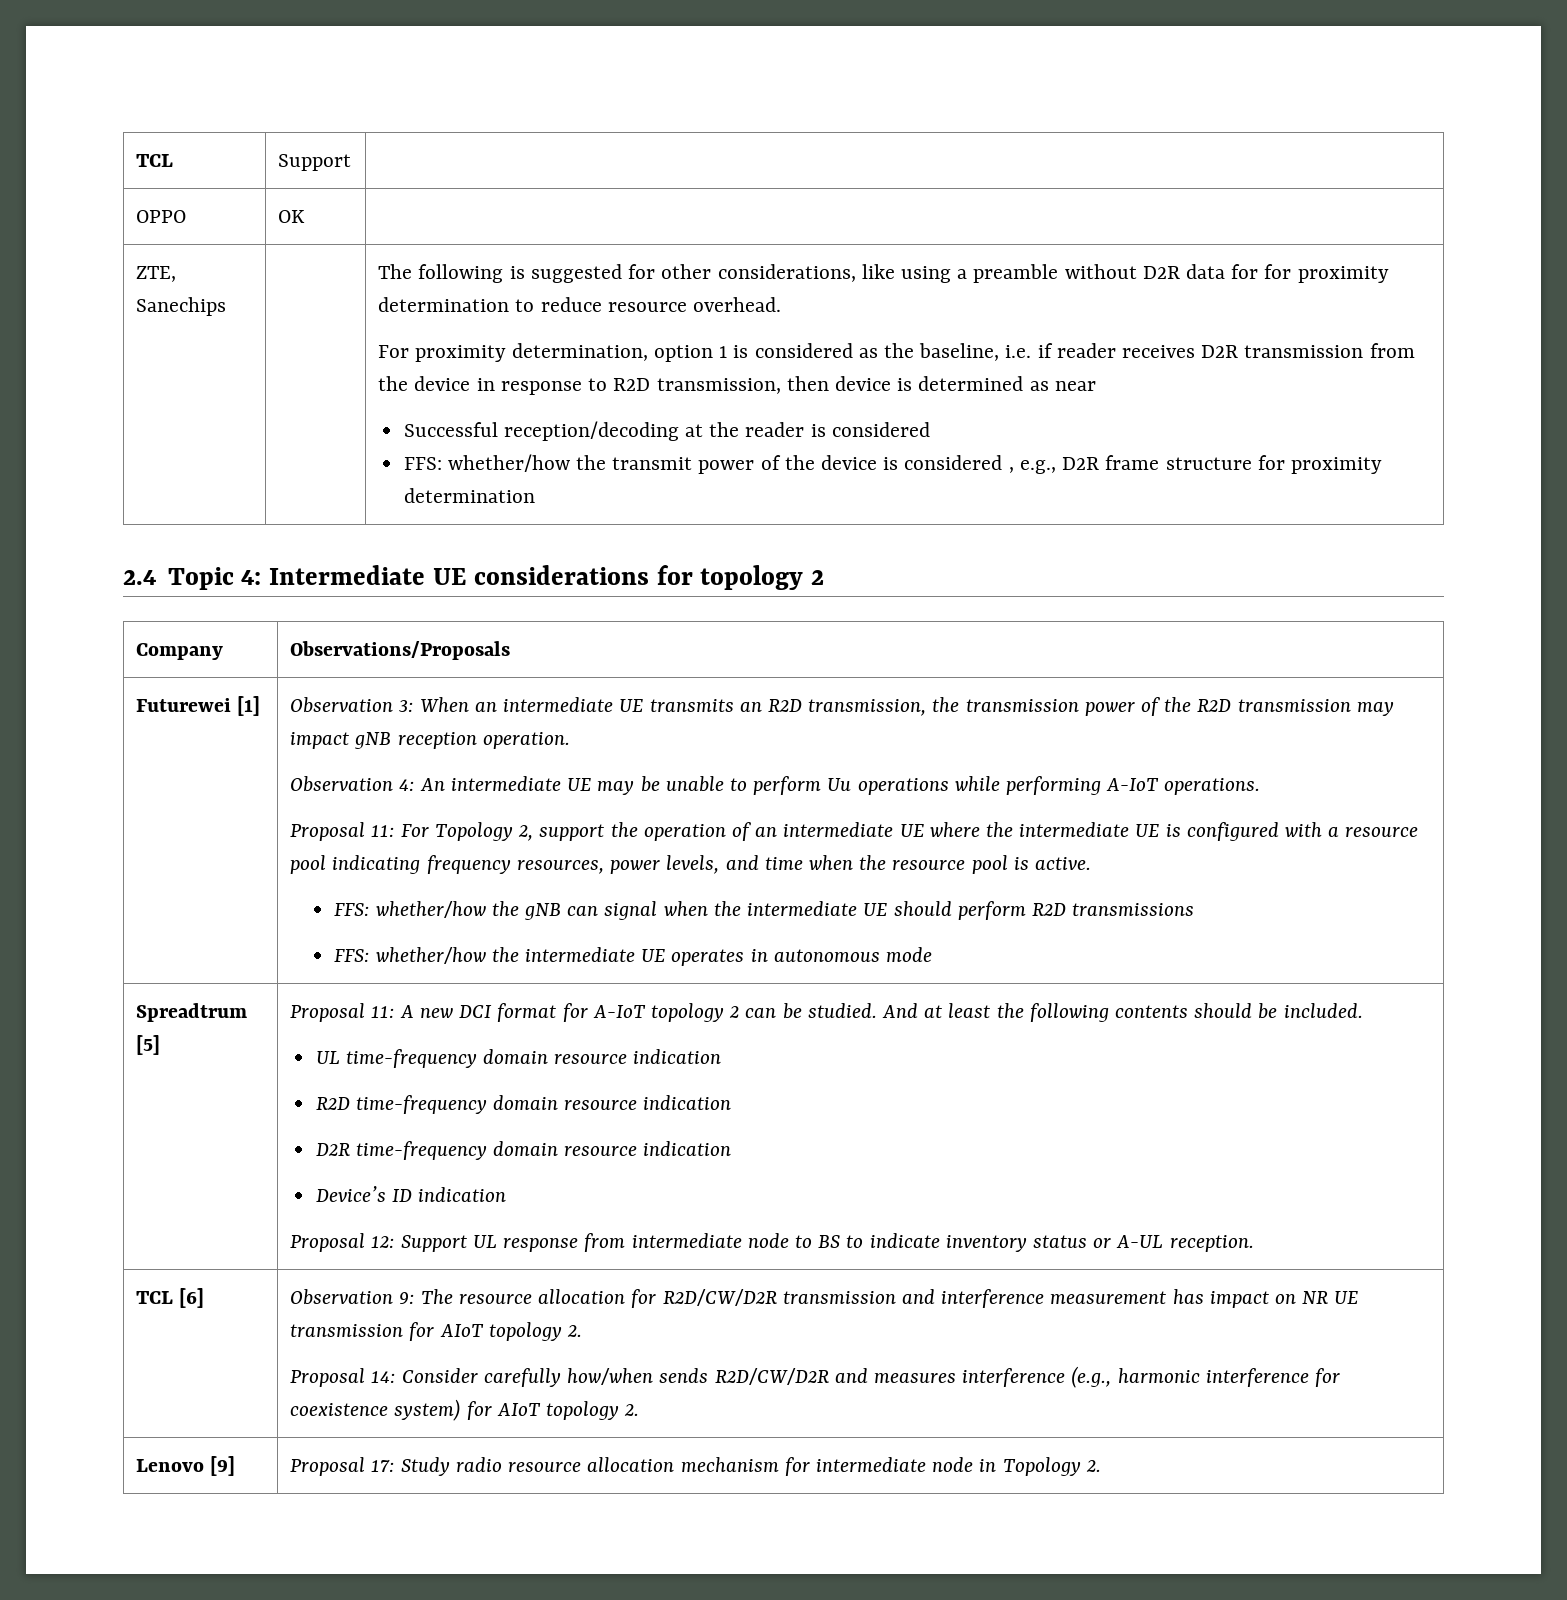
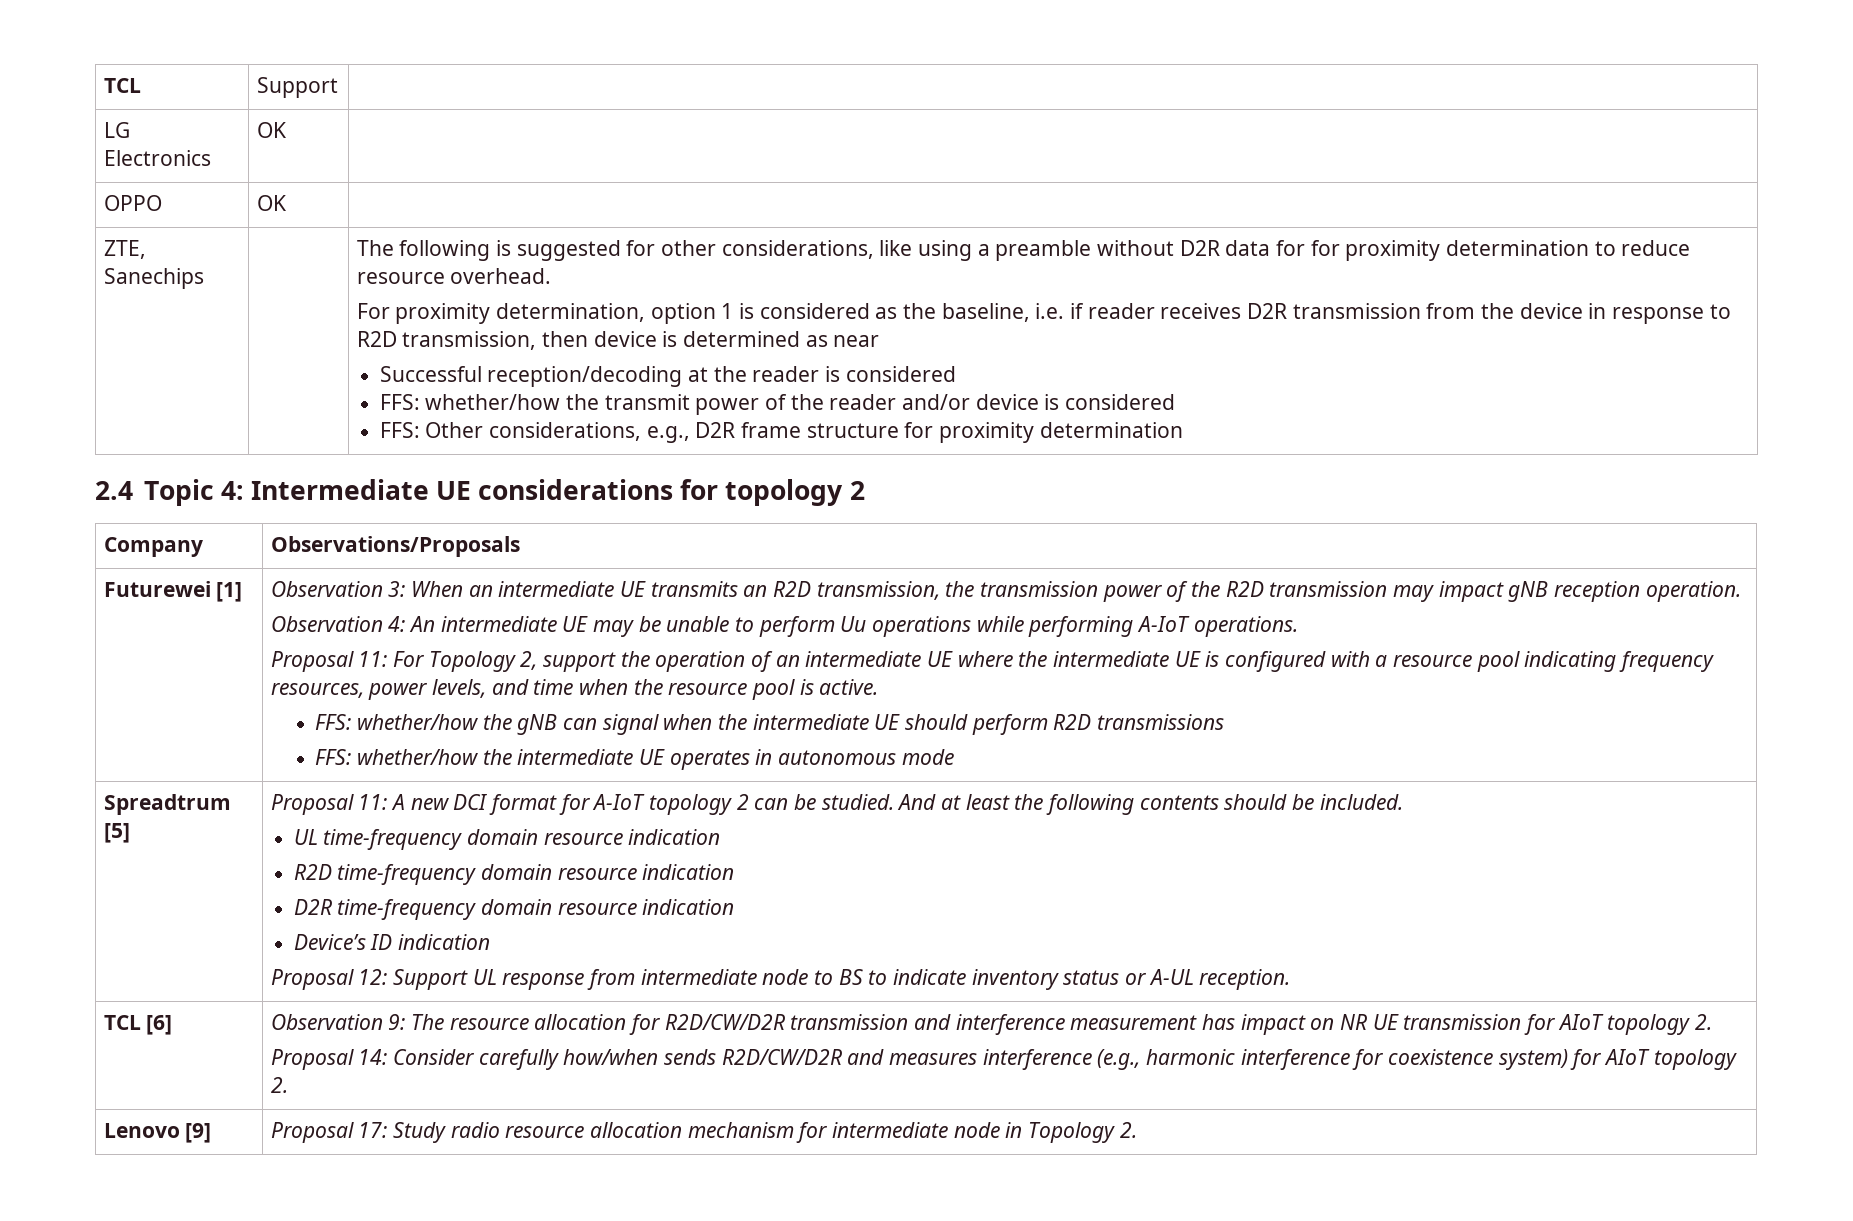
(352, 162) none -> [103,122,130,138] [103,150,211,166] [256,122,286,138] // LG Electronics | OK |
(815, 462) none -> [829,394,971,410] reader and/or
[1008,467,1014,473] , -> [379,422,642,441] // FFS: Other considerations,

